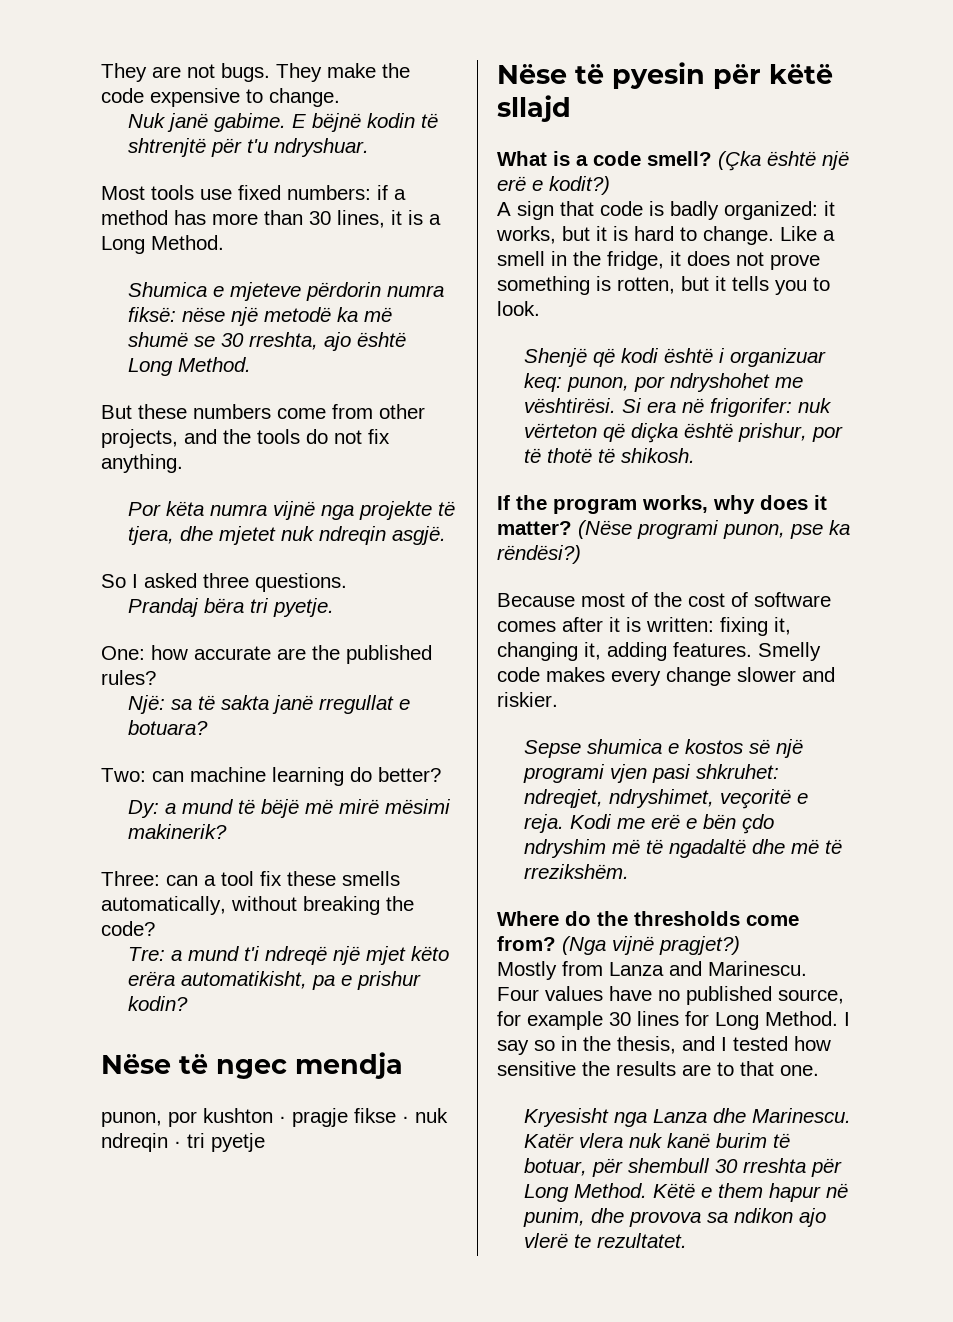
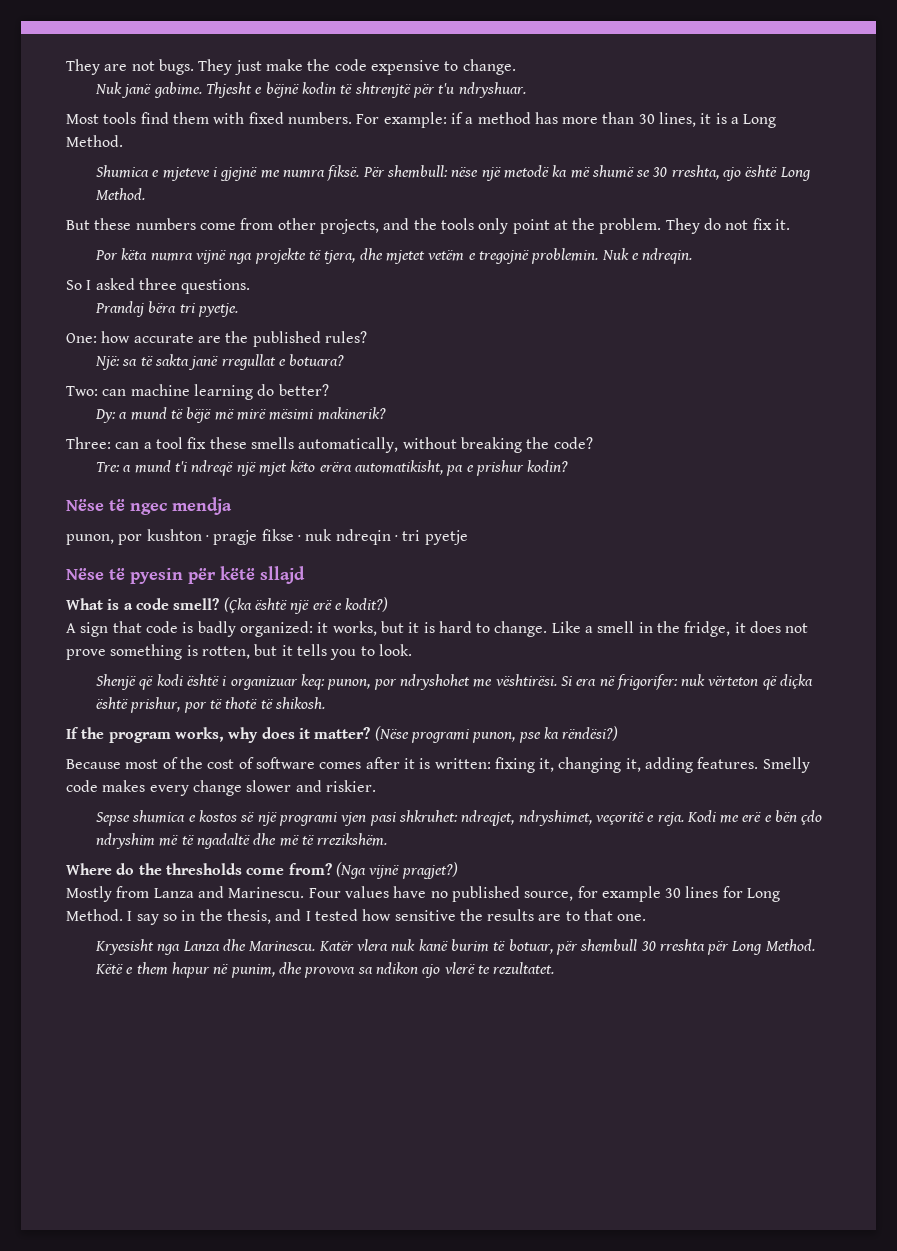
(322, 72) none -> [234,60,262,75] just
[292,114,307,128] E -> [206,82,263,98] Thjesht e
[200,185,371,200] use fixed numbers: -> [140,112,447,128] find them with fixed numbers. For example:
[306,282,445,301] [128,307,177,322] përdorin numra fiksë: -> [213,165,448,181] i gjejnë me numra fiksë. Për shembull:
(300, 436) none -> [478,218,700,234] only point at the problem. They
[101,454,183,473] anything. -> [775,219,791,230] it.
[281,526,447,545] nuk ndreqin asgjë. -> [428,248,693,264] vetëm e tregojnë problemin. Nuk e ndreqin.

